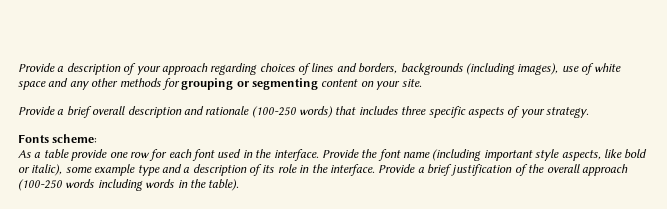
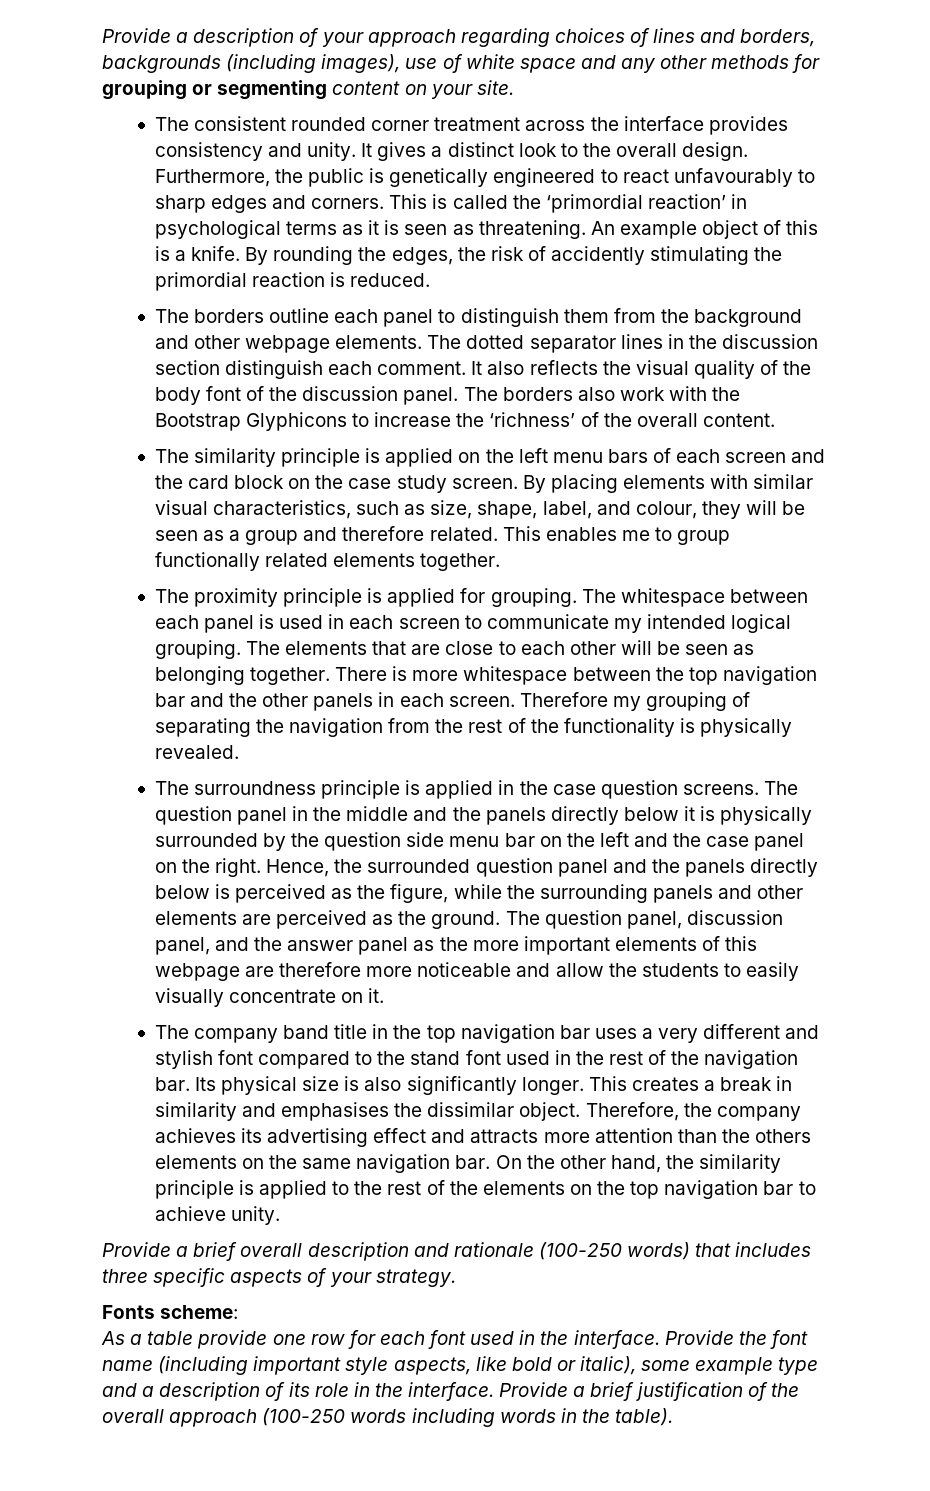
(422, 83) none -> [154,116,788,135] [154,142,749,161] [154,168,815,187] [154,194,748,213] [154,220,819,239] [154,246,783,265] [154,272,431,291] [154,308,803,327] [154,334,819,353] [154,360,812,379] [154,386,741,405] [154,412,775,431] [154,448,826,467] [154,474,814,493] [154,500,806,519] [154,526,731,545] [154,552,501,571] [154,588,808,607] [154,614,792,633] [154,640,755,659] [154,666,817,685] [154,692,751,711] [154,718,793,737] [154,745,239,759] [154,780,799,799] [154,806,813,825] [154,832,805,851] [154,858,819,877] [154,884,804,903] [154,910,783,929] [154,936,758,955] [154,962,800,981] [154,988,385,1007] [154,1024,820,1043] [154,1050,799,1069] [154,1076,793,1095] [154,1102,801,1121] [154,1128,812,1147] [154,1154,782,1173] [154,1180,816,1199] [154,1206,280,1225] // The consistent rounded corner treatment across the interface provides consistency and unity. It gives a distinct look to the overall design. Furthermore, the public is genetically engineered to react unfavourably to sharp edges and corners. This is called the ‘primordial reaction’ in psychological terms as it is seen as threatening. An example object of this is a knife. By rounding the edges, the risk of accidently stimulating the primordial reaction is reduced. // The borders outline each panel to distinguish them from the background and other webpage elements. The dotted separator lines in the discussion section distinguish each comment. It also reflects the visual quality of the body font of the discussion panel. The borders also work with the Bootstrap Glyphicons to increase the ‘richness’ of the overall content. // The similarity principle is applied on the left menu bars of each screen and the card block on the case study screen. By placing elements with similar visual characteristics, such as size, shape, label, and colour, they will be seen as a group and therefore related. This enables me to group functionally related elements together. // The proximity principle is applied for grouping. The whitespace between each panel is used in each screen to communicate my intended logical grouping. The elements that are close to each other will be seen as belonging together. There is more whitespace between the top navigation bar and the other panels in each screen. Therefore my grouping of separating the navigation from the rest of the functionality is physically revealed. // The surroundness principle is applied in the case question screens. The question panel in the middle and the panels directly below it is physically surrounded by the question side menu bar on the left and the case panel on the right. Hence, the surrounded question panel and the panels directly below is perceived as the figure, while the surrounding panels and other elements are perceived as the ground. The question panel, discussion panel, and the answer panel as the more important elements of this webpage are therefore more noticeable and allow the students to easily visually concentrate on it. // The company band title in the top navigation bar uses a very different and stylish font compared to the stand font used in the rest of the navigation bar. Its physical size is also significantly longer. This creates a break in similarity and emphasises the dissimilar object. Therefore, the company achieves its advertising effect and attracts more attention than the others elements on the same navigation bar. On the other hand, the similarity principle is applied to the rest of the elements on the top navigation bar to achieve unity.

